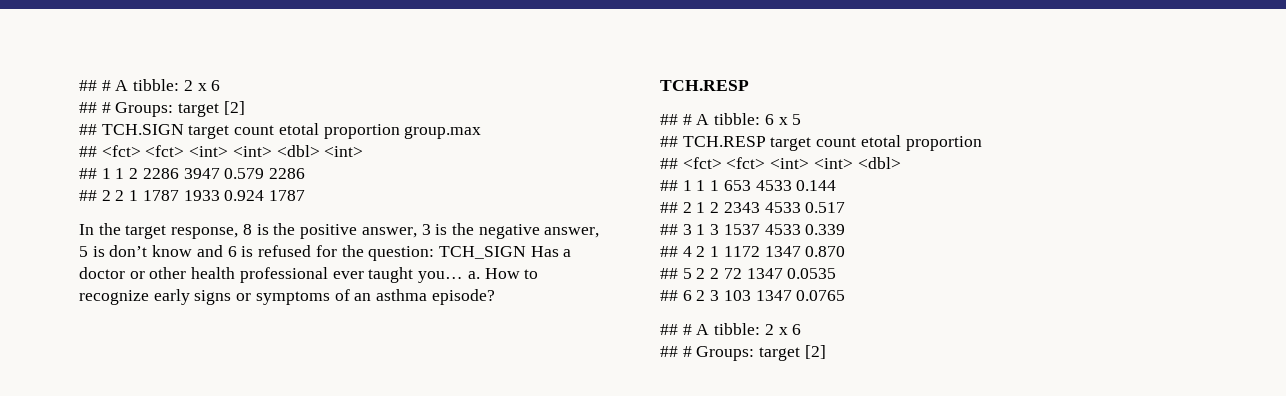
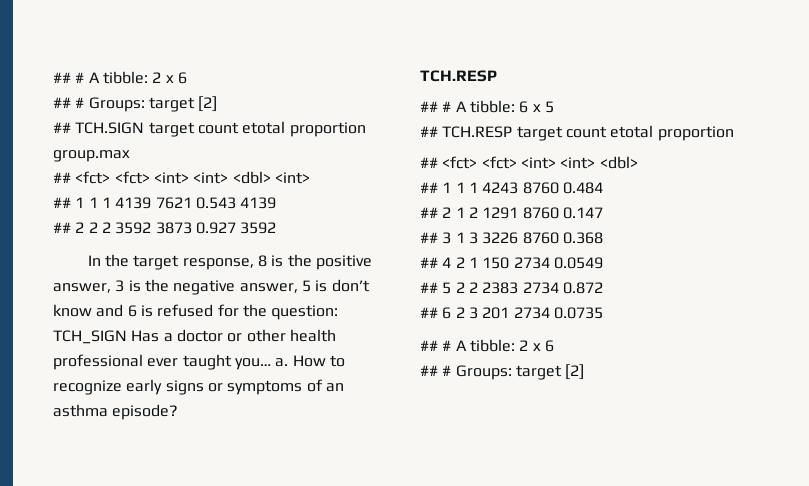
[129,168,306,179] [79,190,306,201] 2 2286 3947 0.579 2286 // ## 2 2 1 1787 1933 0.924 1787 -> [101,197,277,209] [53,222,277,234] 1 4139 7621 0.543 4139 // ## 2 2 2 3592 3873 0.927 3592
[723,180,837,191] 653 4533 0.144 -> [482,182,603,194] 4243 8760 0.484
[723,202,846,213] 2343 4533 0.517 -> [482,207,603,219] 1291 8760 0.147
[723,224,846,235] 1537 4533 0.339 -> [482,232,603,244] 3226 8760 0.368
[723,246,846,257] 1172 1347 0.870 -> [482,257,603,269] 150 2734 0.0549
[723,268,837,279] 72 1347 0.0535 -> [482,282,603,294] 2383 2734 0.872
[723,290,846,301] 103 1347 0.0765 -> [482,307,603,319] 201 2734 0.0735

